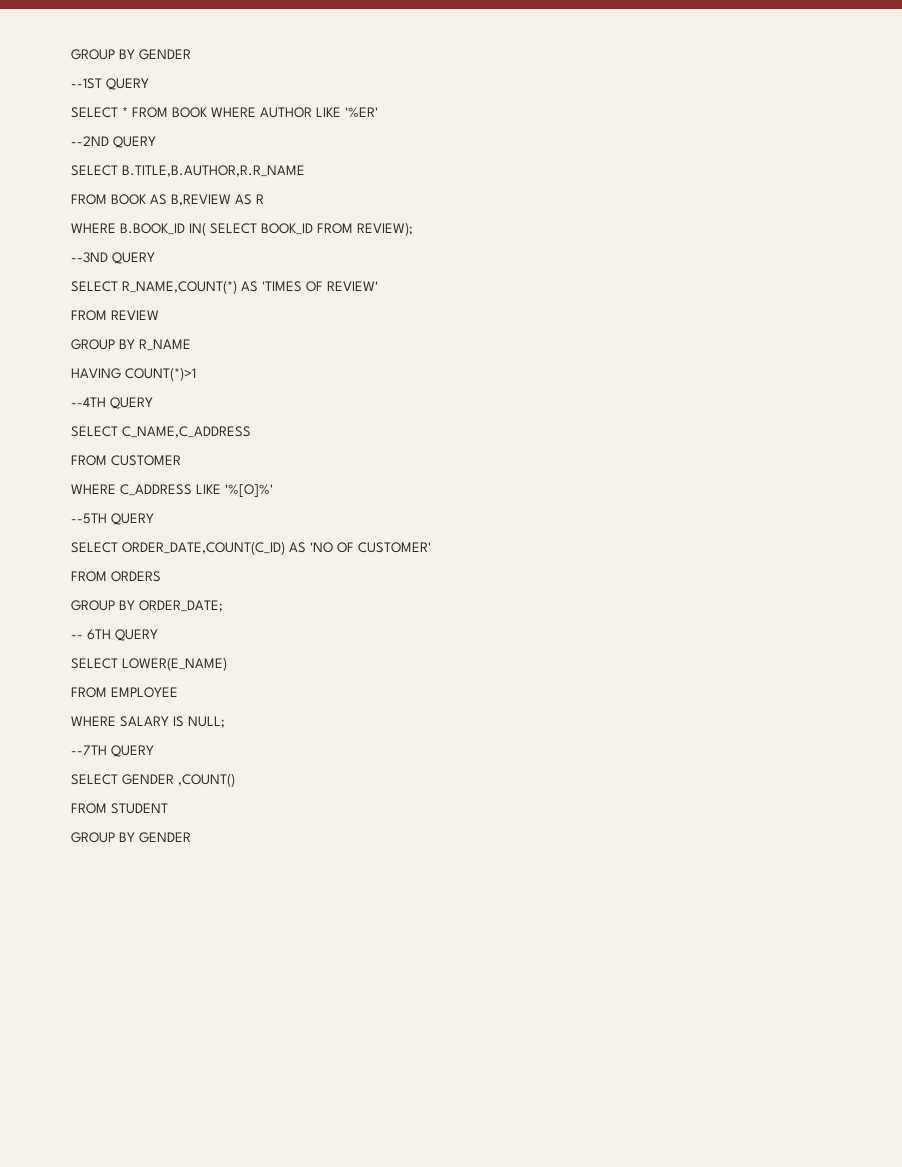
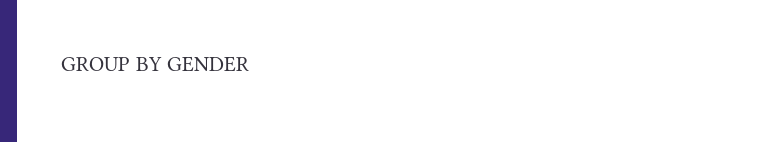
[71,49,191,60] [71,78,149,90] [71,107,378,118] [71,136,156,148] [71,165,305,177] [71,194,264,206] [71,222,413,236] [71,252,155,264] [71,280,378,294] [71,310,159,321] [71,339,191,351] [71,367,196,381] [71,397,153,409] [71,426,251,438] [71,455,181,466] [71,484,273,498] [71,513,154,525] [71,541,431,555] [71,571,161,582] [71,600,223,612] [71,629,158,641] [71,657,227,671] [71,687,178,698] [71,716,225,728] [71,745,154,757] [71,773,235,787] [71,803,168,814] [71,832,191,843] GROUP BY GENDER // --1ST QUERY // SELECT * FROM BOOK WHERE AUTHOR LIKE '%ER' // --2ND QUERY // SELECT B.TITLE,B.AUTHOR,R.R_NAME // FROM BOOK AS B,REVIEW AS R // WHERE B.BOOK_ID IN( SELECT BOOK_ID FROM REVIEW); // --3ND QUERY // SELECT R_NAME,COUNT(*) AS 'TIMES OF REVIEW' // FROM REVIEW // GROUP BY R_NAME // HAVING COUNT(*)>1 // --4TH QUERY // SELECT C_NAME,C_ADDRESS // FROM CUSTOMER // WHERE C_ADDRESS LIKE '%[O]%' // --5TH QUERY // SELECT ORDER_DATE,COUNT(C_ID) AS 'NO OF CUSTOMER' // FROM ORDERS // GROUP BY ORDER_DATE; // -- 6TH QUERY // SELECT LOWER(E_NAME) // FROM EMPLOYEE // WHERE SALARY IS NULL; // --7TH QUERY // SELECT GENDER ,COUNT() // FROM STUDENT // GROUP BY GENDER -> [61,56,249,72] GROUP BY GENDER

